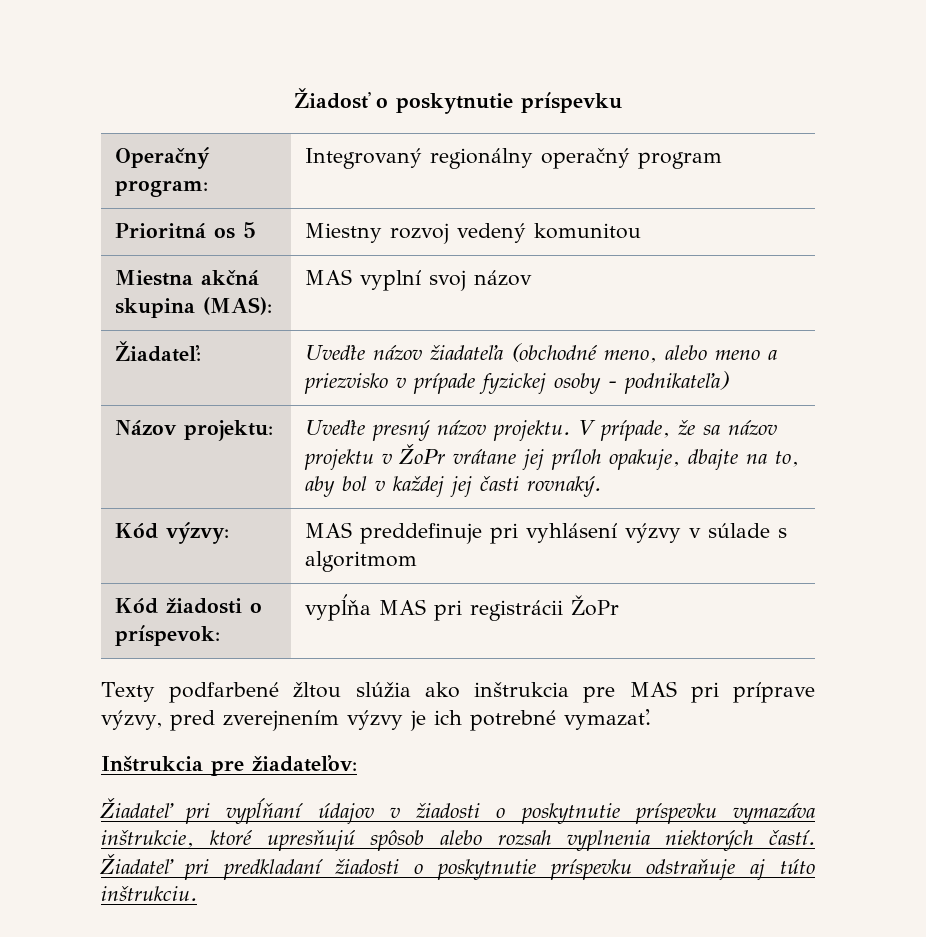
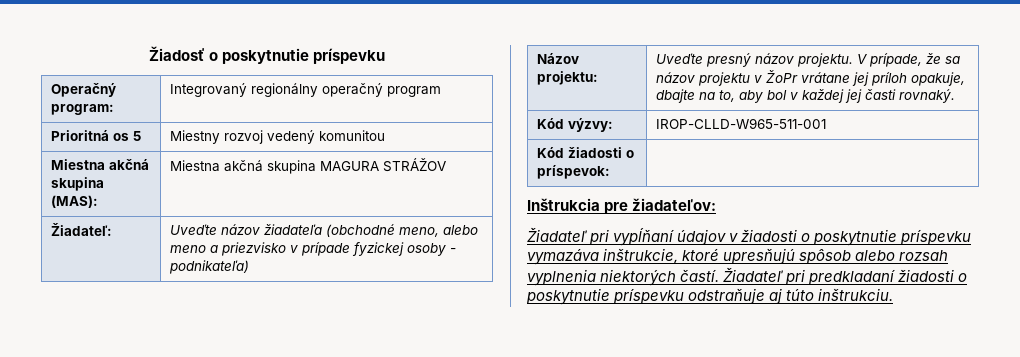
[305,269,533,291] MAS vyplní svoj názov -> [170,158,447,174] Miestna akčná skupina MAGURA STRÁŽOV
[305,522,788,544] [305,551,418,572] [115,598,263,614] [115,625,221,646] [305,594,620,621] [101,681,816,703] [101,709,651,731] MAS preddefinuje pri vyhlásení výzvy v súlade s algoritmom // Kód žiadosti o príspevok: | vypĺňa MAS pri registrácii ŽoPr // Texty podfarbené žltou slúžia ako inštrukcia pre MAS pri príprave výzvy, pred zverejnením výzvy je ich potrebné vymazať. -> [656,118,827,129] [537,147,635,158] [537,165,611,179] IROP-CLLD-W965-511-001 // Kód žiadosti o príspevok: |

